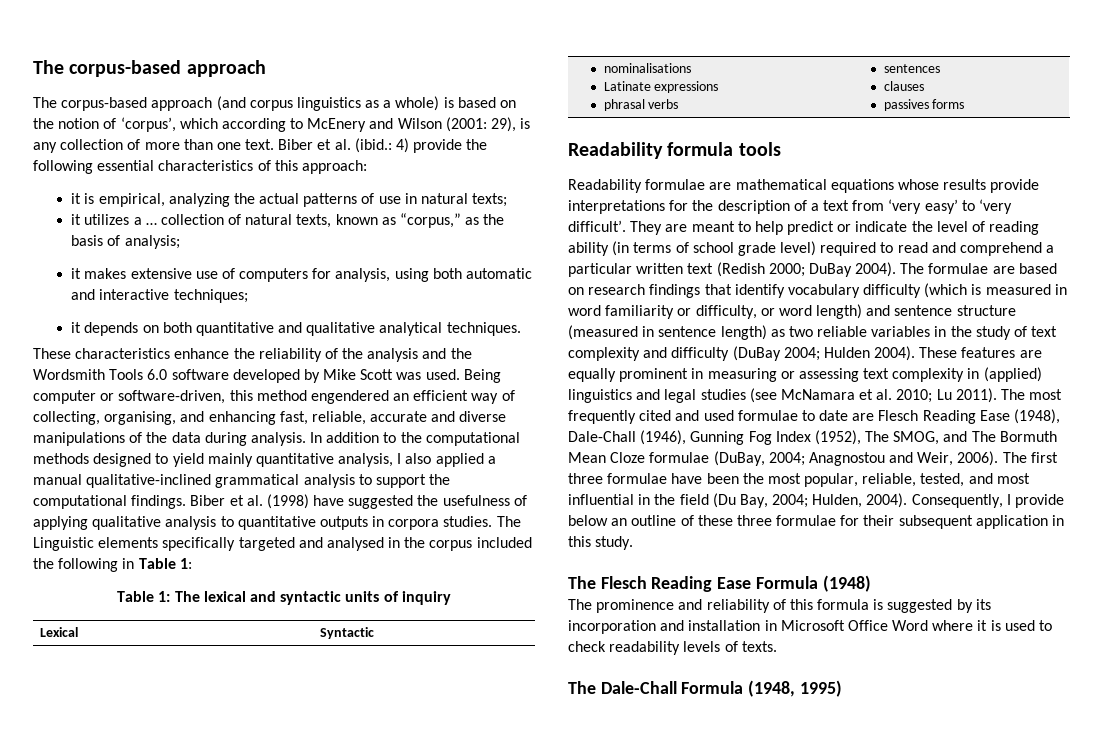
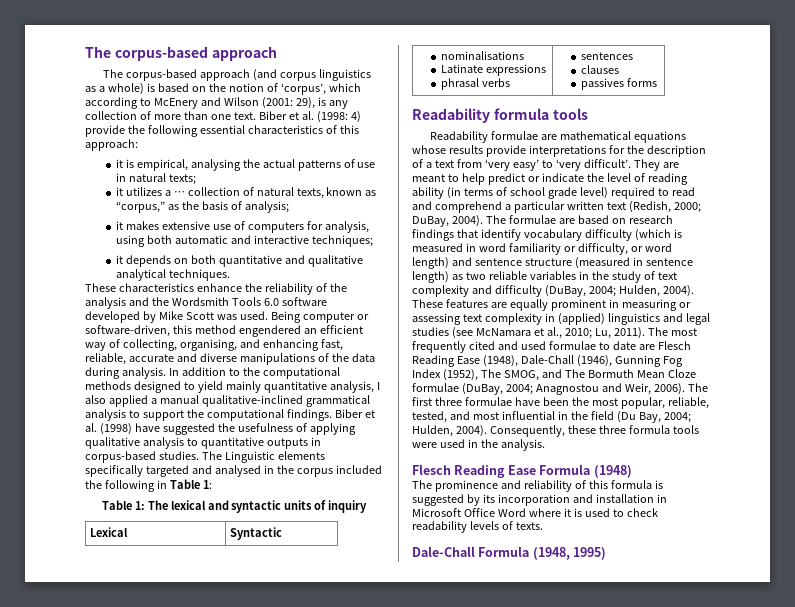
[354,138,392,153] (ibid.: -> [316,111,348,123] (1998:
[168,193,230,207] analyzing -> [190,159,241,171] analysing
[388,519,440,530] corpora -> [85,451,156,463] corpus-based
[716,262,852,277] (Redish 2000; DuBay -> [628,201,701,213] [412,216,449,227] (Redish, 2000; DuBay,
[732,346,870,361] (DuBay 2004; Hulden -> [544,285,660,297] (DuBay, 2004; Hulden,
[876,389,952,403] al. 2010; Lu -> [546,327,611,339] al., 2010; Lu,
[1006,494,1065,508] [568,515,1065,529] [568,536,634,550] [568,576,596,589] I provide below an outline of these three formulae for their subsequent application in this study. // The -> [567,425,699,434] [412,439,545,451] these three formula tools were used in the analysis. //
[568,681,596,694] The -> (543, 526) none

